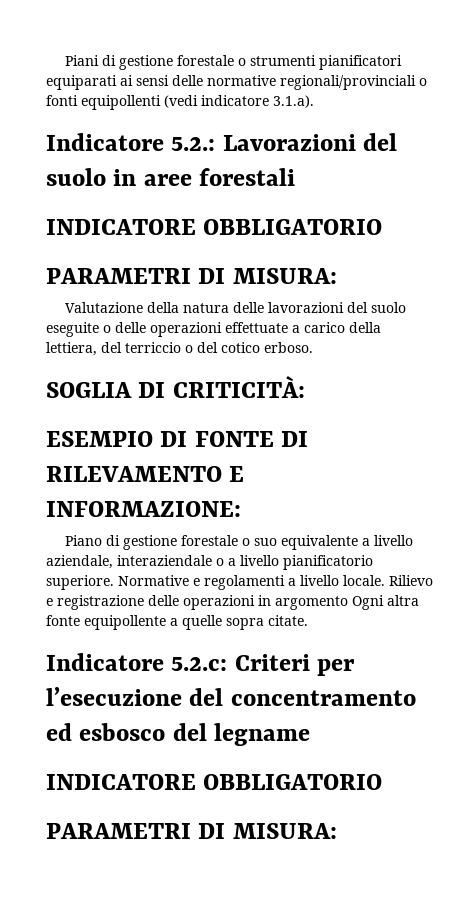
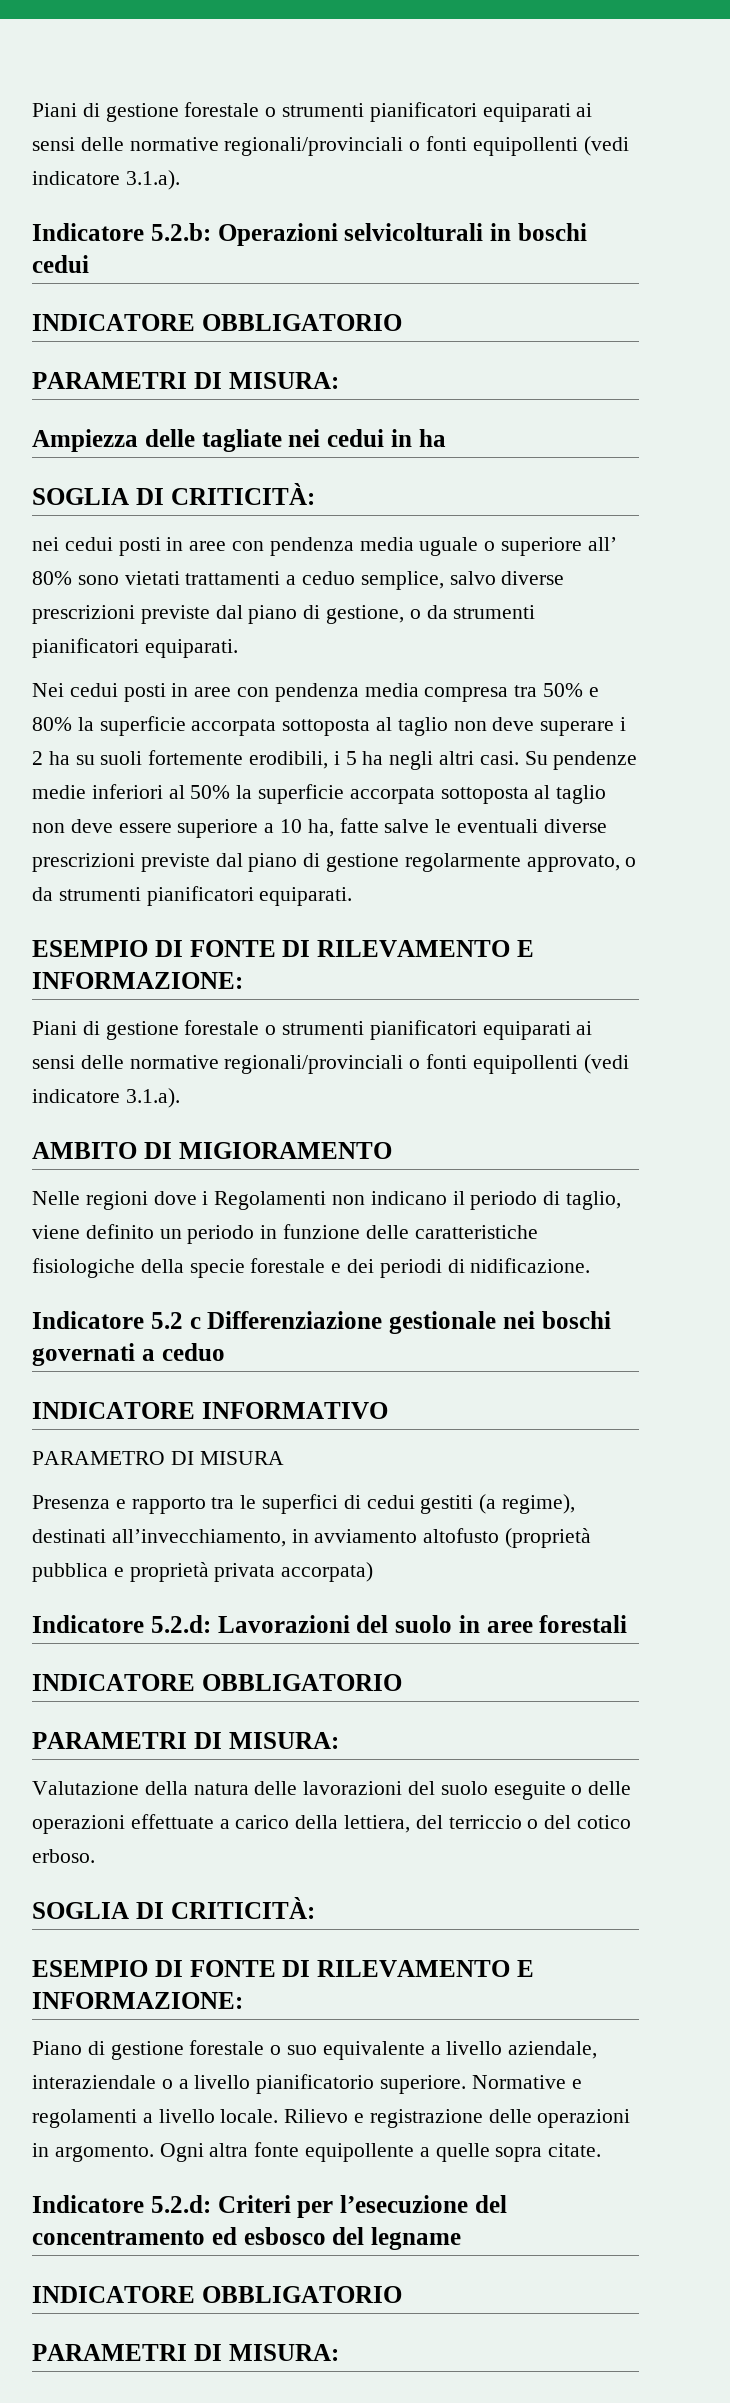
[171,137,216,151] 5.2.: -> [150,223,587,246] [32,255,89,273] [32,314,402,331] [32,372,339,389] [32,429,446,452] [32,483,315,505] [32,537,617,556] [32,571,565,590] [32,605,536,624] [32,638,238,658] [32,683,599,702] [32,716,627,736] [32,750,638,770] [32,784,607,804] [32,818,607,838] [32,853,637,872] [32,886,353,906] [32,940,534,957] [32,972,243,989] [32,1020,593,1040] [32,1054,629,1074] [32,1088,180,1108] [32,1142,392,1159] [32,1191,622,1210] [32,1224,538,1244] [32,1258,591,1278] [32,1311,611,1334] [32,1343,225,1366] [32,1402,388,1419] [32,1451,284,1465] [32,1494,576,1514] [32,1528,592,1548] [32,1562,374,1582] [32,1615,211,1633] 5.2.b: Operazioni selvicolturali in boschi cedui // INDICATORE OBBLIGATORIO // PARAMETRI DI MISURA: // Ampiezza delle tagliate nei cedui in ha // SOGLIA DI CRITICITÀ: // nei cedui posti in aree con pendenza media uguale o superiore all’ 80% sono vietati trattamenti a ceduo semplice, salvo diverse prescrizioni previste dal piano di gestione, o da strumenti pianificatori equiparati. // Nei cedui posti in aree con pendenza media compresa tra 50% e 80% la superficie accorpata sottoposta al taglio non deve superare i 2 ha su suoli fortemente erodibili, i 5 ha negli altri casi. Su pendenze medie inferiori al 50% la superficie accorpata sottoposta al taglio non deve essere superiore a 10 ha, fatte salve le eventuali diverse prescrizioni previste dal piano di gestione regolarmente approvato, o da strumenti pianificatori equiparati. // ESEMPIO DI FONTE DI RILEVAMENTO E INFORMAZIONE: // Piani di gestione forestale o strumenti pianificatori equiparati ai sensi delle normative regionali/provinciali o fonti equipollenti (vedi indicatore 3.1.a). // AMBITO DI MIGIORAMENTO // Nelle regioni dove i Regolamenti non indicano il periodo di taglio, viene definito un periodo in funzione delle caratteristiche fisiologiche della specie forestale e dei periodi di nidificazione. // Indicatore 5.2 c Differenziazione gestionale nei boschi governati a ceduo // INDICATORE INFORMATIVO // PARAMETRO DI MISURA // Presenza e rapporto tra le superfici di cedui gestiti (a regime), destinati all’invecchiamento, in avviamento altofusto (proprietà pubblica e proprietà privata accorpata) // Indicatore 5.2.d:
[275,596,348,610] argomento -> [54,2145,154,2162] argomento.
[171,657,228,671] 5.2.c: -> [150,2195,211,2213] 5.2.d:

